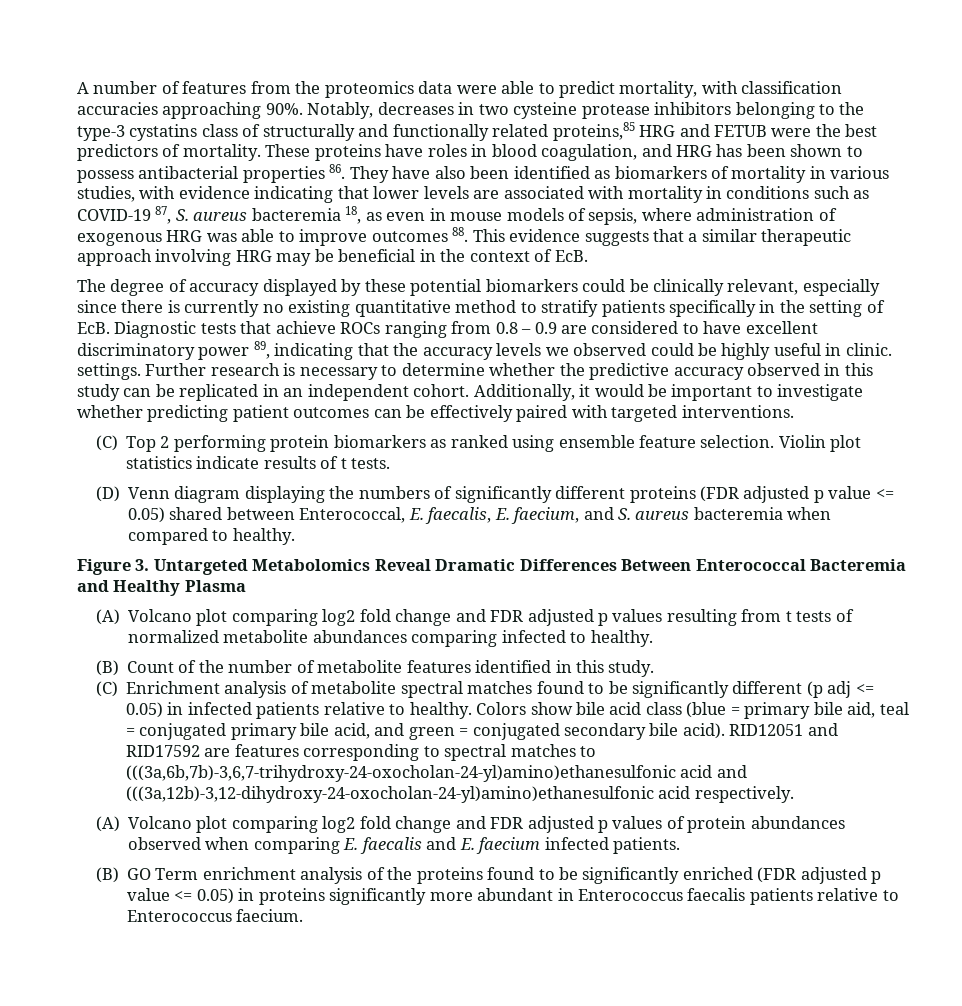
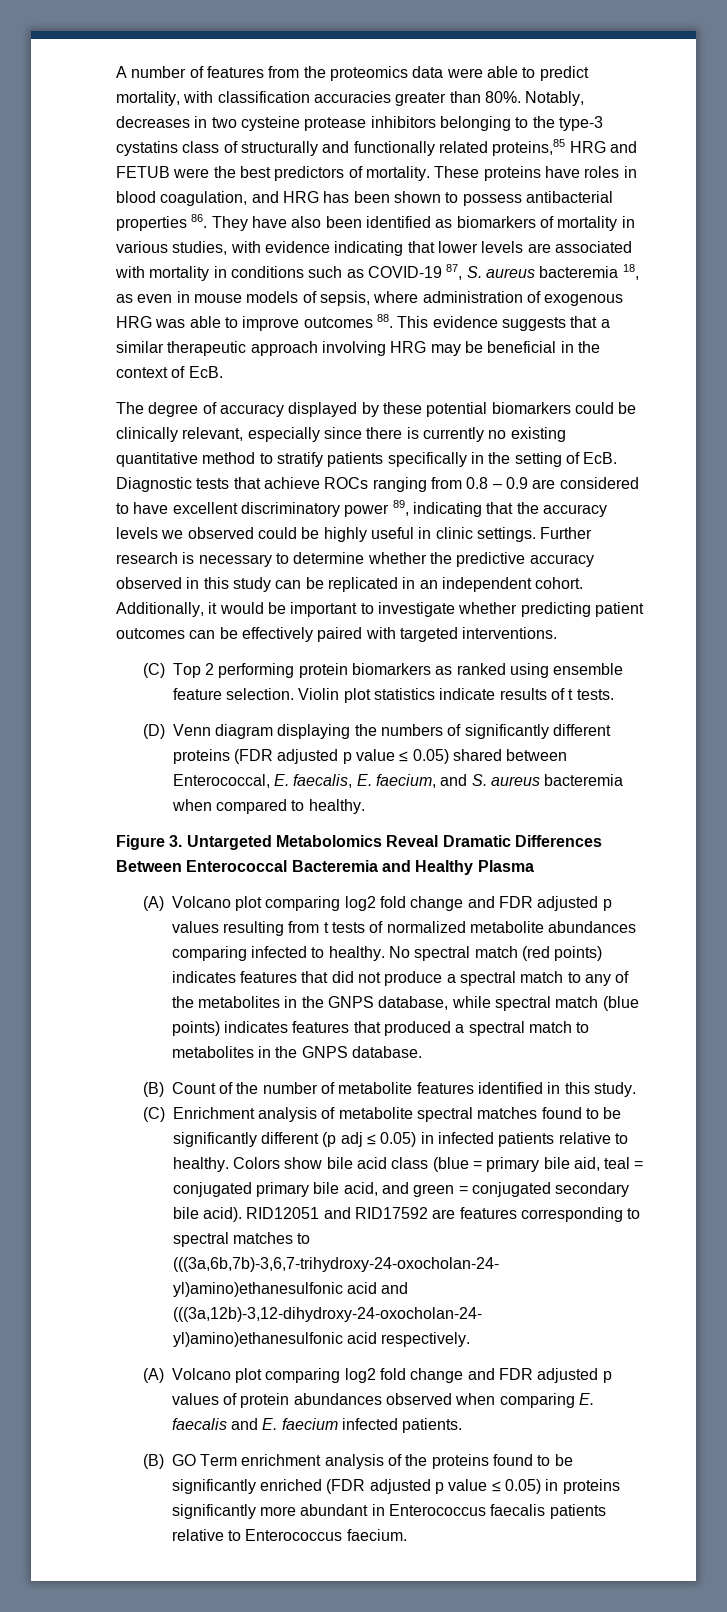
[162,102,303,119] approaching 90%. -> [395,91,521,106] greater than 80%.
[845,343,892,356] clinic. -> [435,527,473,539] clinic
[875,489,894,499] <= -> [399,751,409,762] ≤
(653, 638) none -> [388,946,603,961] [171,971,630,986] [171,996,639,1011] [171,1021,590,1036] [171,1046,422,1058] No spectral match (red points) indicates features that did not produce a spectral match to any of the metabolites in the GNPS database, while spectral match (blue points) indicates features that produced a spectral match to metabolites in the GNPS database.
[855,684,874,694] <= -> [366,1134,376,1145] ≤
[174,891,193,901] <= -> [491,1481,501,1492] ≤

